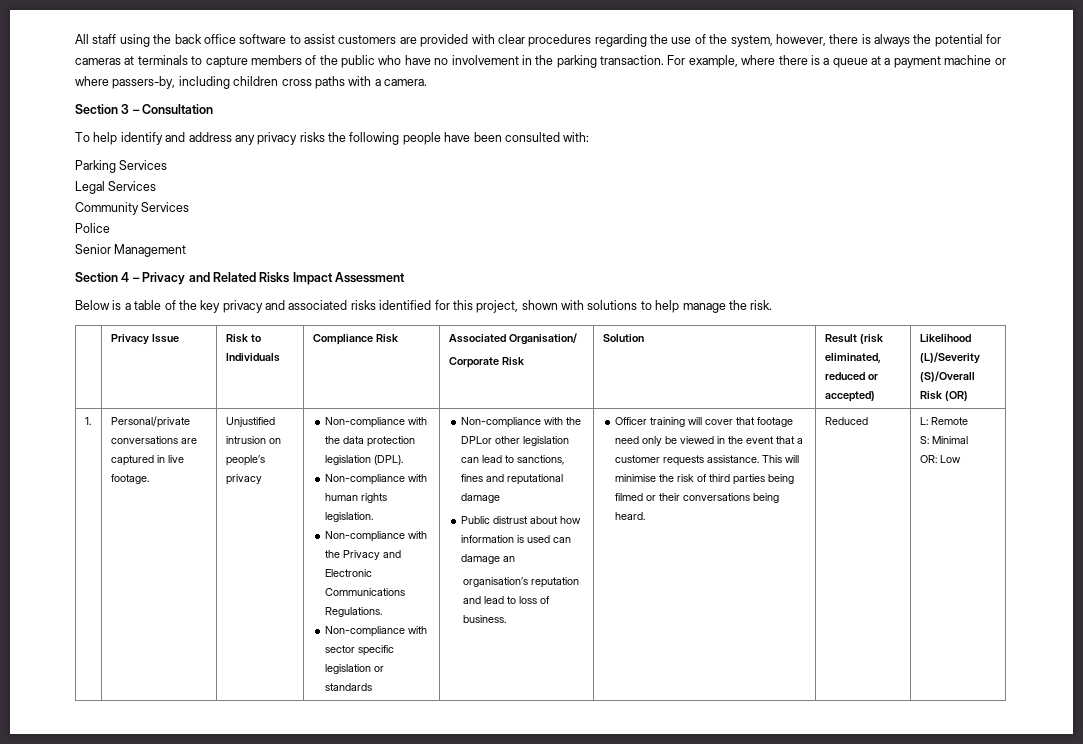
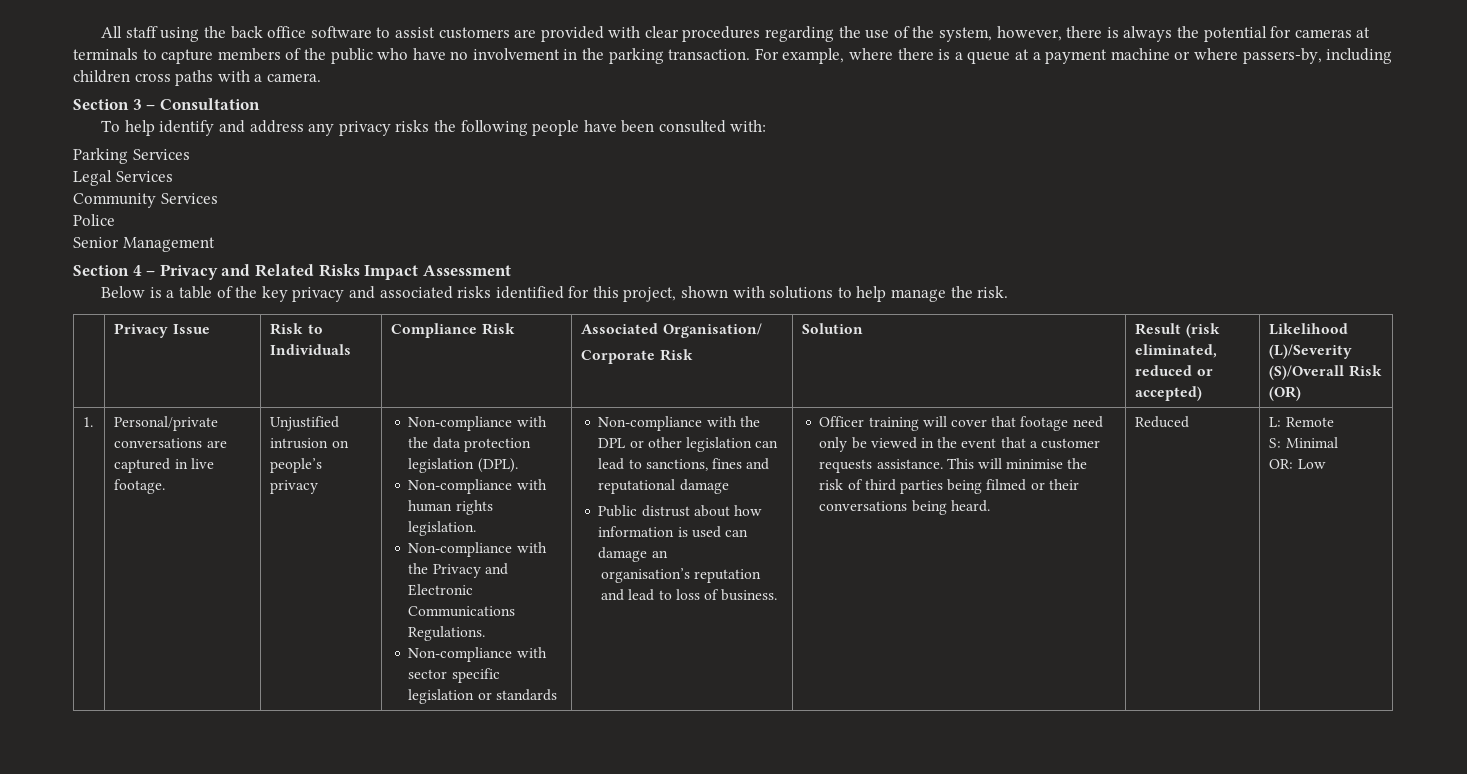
[460,436,492,444] DPLor -> [598,438,644,448] DPL or

